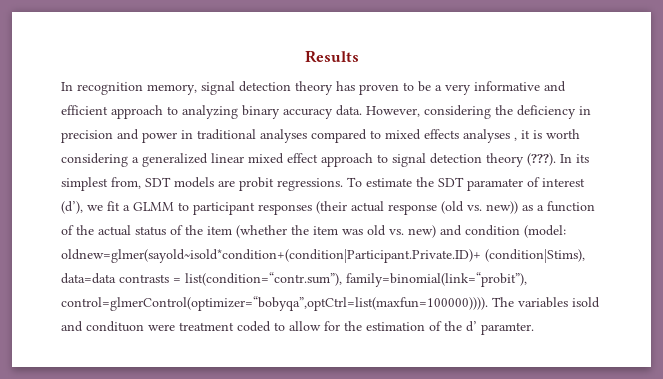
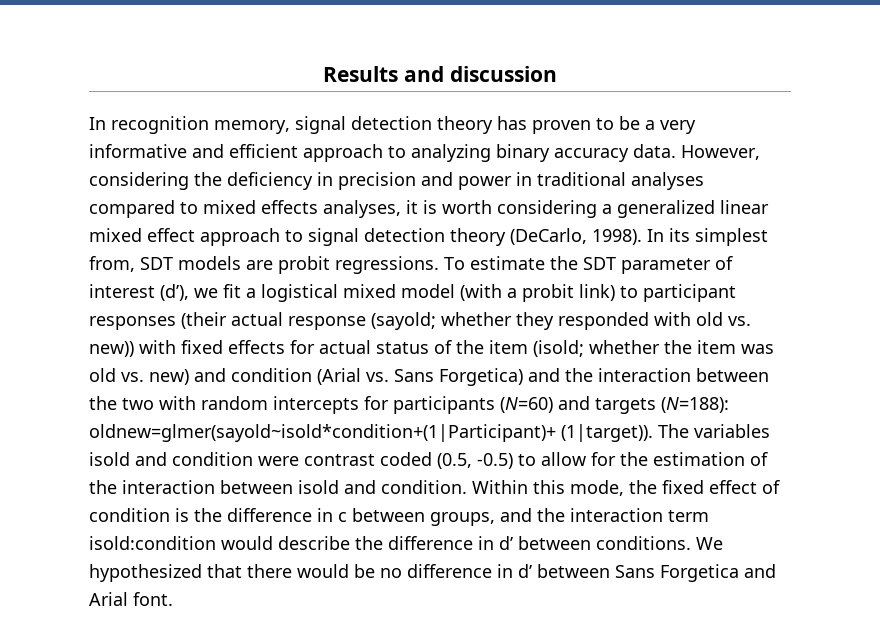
(359, 56) none -> [404,66,557,82] and discussion
[463,129,517,143] analyses , -> [323,200,401,218] analyses,
[527,153,556,166] (???). -> [510,228,642,245] (DeCarlo, 1998).
[467,178,523,191] paramater -> [621,258,711,274] parameter
[133,202,174,211] GLMM -> [261,284,615,302] logistical mixed model (with a probit link)
[441,201,595,214] [61,225,94,235] (old vs. new)) as a function of the -> [371,312,751,330] [89,340,315,357] (sayold; whether they responded with old vs. new)) with fixed effects for
[236,225,287,238] (whether -> [533,340,660,357] (isold; whether
[524,225,566,238] [61,249,585,263] [61,272,527,287] [61,296,600,311] [61,321,271,332] (model: oldnew=glmer(sayold~isold*condition+(condition|Participant.Private.ID)+ (condition|Stims), data=data contrasts = list(condition=“contr.sum”), family=binomial(link=“probit”), control=glmerControl(optimizer=“bobyqa”,optCtrl=list(maxfun=100000)))). The variables isold and condituon were treatment coded -> [317,368,769,386] [89,396,729,414] [89,424,770,442] [89,452,513,469] (Arial vs. Sans Forgetica) and the interaction between the two with random intercepts for participants (N=60) and targets (N=188): oldnew=glmer(sayold~isold*condition+(1|Participant)+ (1|target)). The variables isold and condition were contrast coded (0.5, -0.5)
[466,321,534,335] d’ paramter. -> [122,480,780,496] [89,508,709,526] [89,536,723,550] [89,564,776,582] [89,592,173,606] interaction between isold and condition. Within this mode, the fixed effect of condition is the difference in c between groups, and the interaction term isold:condition would describe the difference in d’ between conditions. We hypothesized that there would be no difference in d’ between Sans Forgetica and Arial font.

